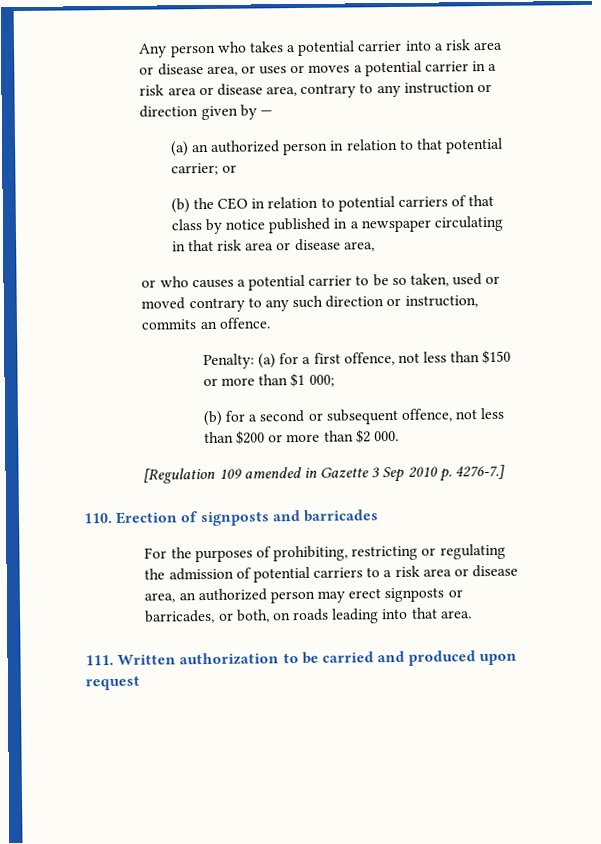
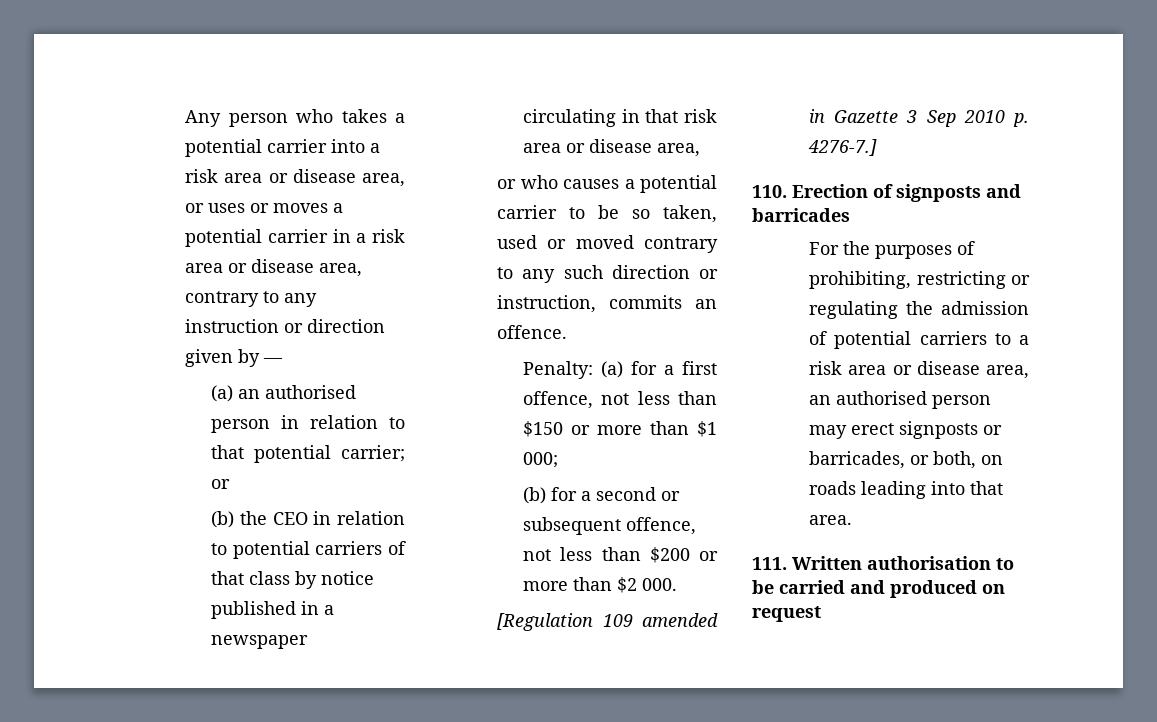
[210,140,280,153] authorized -> [265,385,357,399] authorised
[197,588,267,602] authorized -> [836,391,928,405] authorised
[179,652,280,666] authorization -> [867,556,991,570] authorisation
[479,653,518,666] upon -> [982,584,1005,594] on

